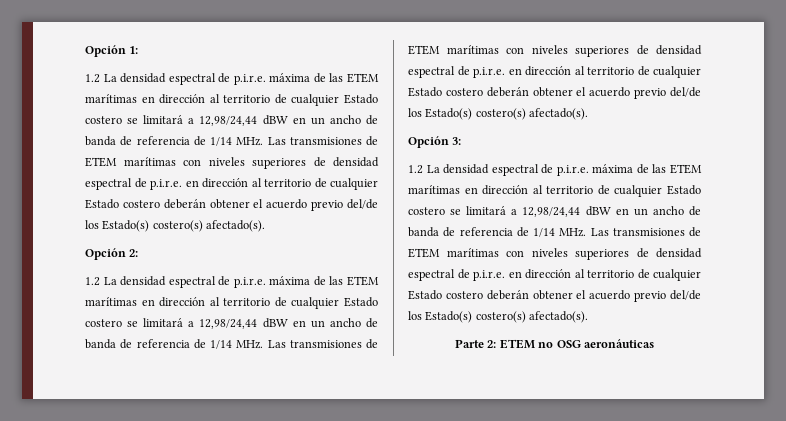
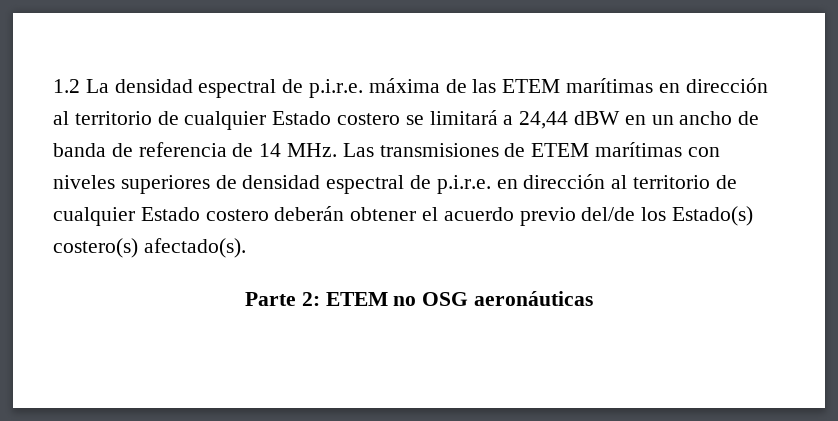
[85,45,139,57] Opción 1: // -> (53, 86) none
[199,115,378,126] [85,136,378,146] [85,157,379,169] [85,178,378,190] [85,199,378,211] [85,220,266,232] [85,248,139,260] [85,276,379,288] [85,297,379,309] [85,318,378,329] [85,339,378,349] [408,45,702,57] [408,66,701,78] [408,87,701,99] [408,108,589,120] [408,136,462,148] [408,164,702,176] [408,185,701,197] [408,206,701,217] [408,227,555,237] 12,98/24,44 dBW en un ancho de banda de referencia de 1/14 MHz. Las transmisiones de ETEM marítimas con niveles superiores de densidad espectral de p.i.r.e. en dirección al territorio de cualquier Estado costero deberán obtener el acuerdo previo del/de los Estado(s) costero(s) afectado(s). // Opción 2: // 1.2 La densidad espectral de p.i.r.e. máxima de las ETEM marítimas en dirección al territorio de cualquier Estado costero se limitará a 12,98/24,44 dBW en un ancho de banda de referencia de 1/14 MHz. Las transmisiones de ETEM marítimas con niveles superiores de densidad espectral de p.i.r.e. en dirección al territorio de cualquier Estado costero deberán obtener el acuerdo previo del/de los Estado(s) costero(s) afectado(s). // Opción 3: // 1.2 La densidad espectral de p.i.r.e. máxima de las ETEM marítimas en dirección al territorio de cualquier Estado costero se limitará a 12,98/24,44 dBW en un ancho de banda de referencia de 1/14 -> [519,111,760,129] [53,142,282,157] 24,44 dBW en un ancho de banda de referencia de 14

